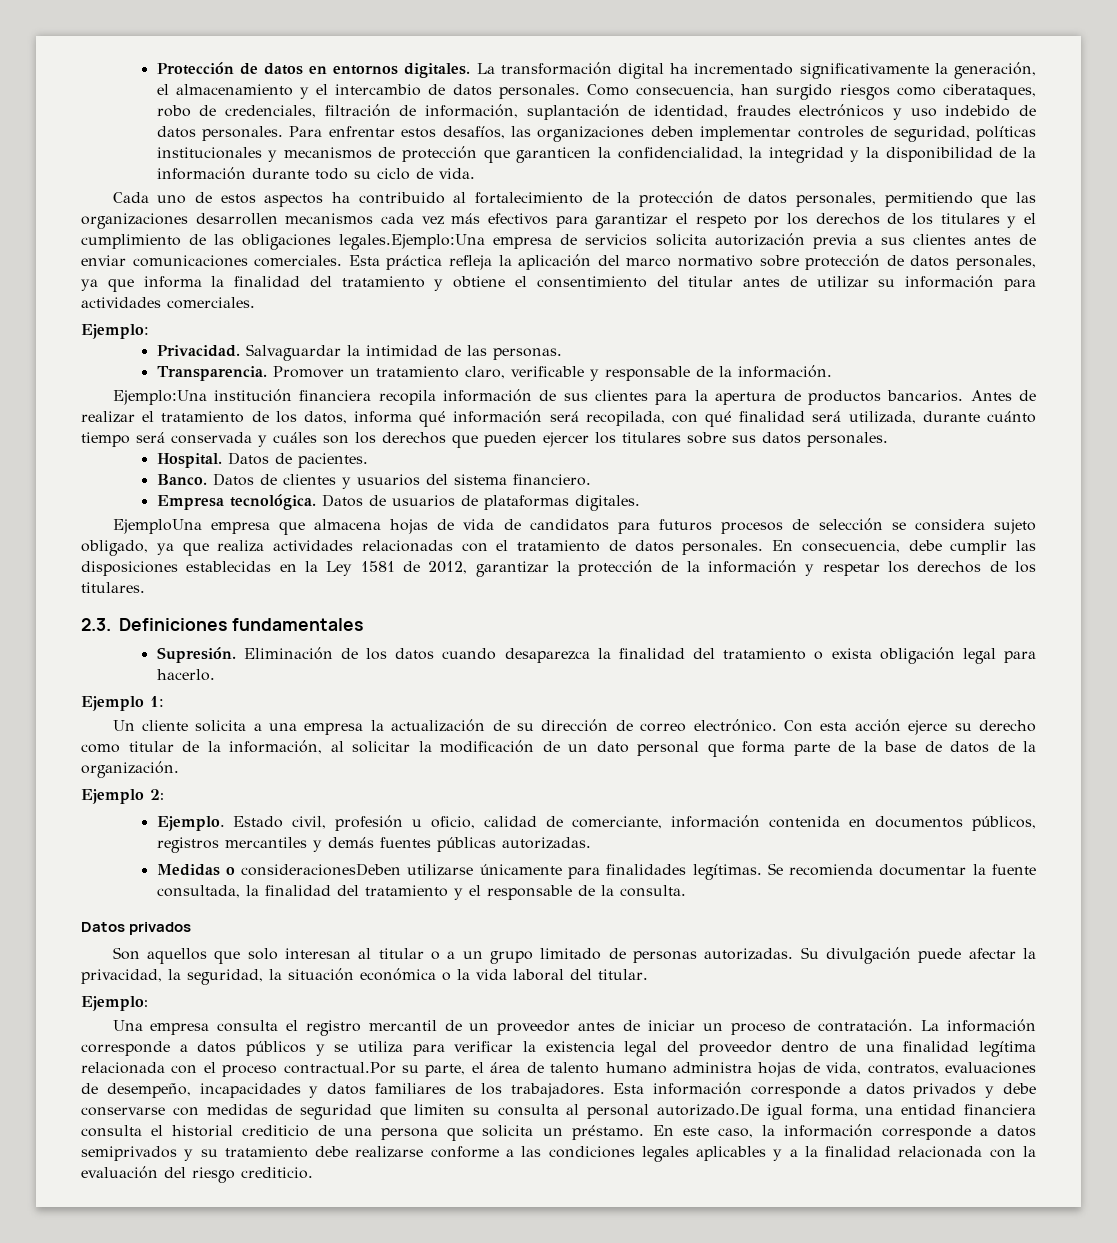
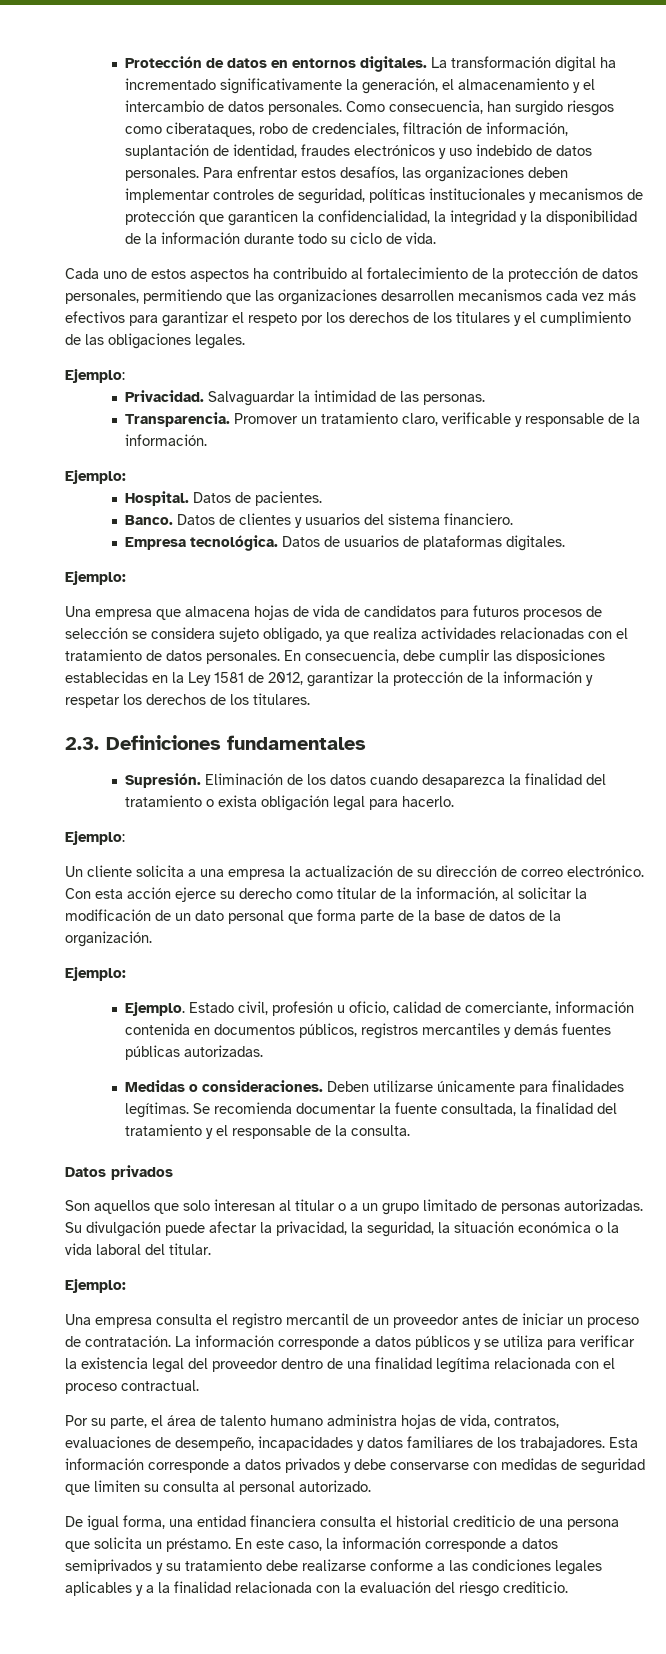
[339,233,1037,250] [81,254,1037,270] [81,275,1037,292] [81,297,255,309] legales.Ejemplo:Una empresa de servicios solicita autorización previa a sus clientes antes de enviar comunicaciones comerciales. Esta práctica refleja la aplicación del marco normativo sobre protección de datos personales, ya que informa la finalidad del tratamiento y obtiene el consentimiento del titular antes de utilizar su información para actividades comerciales. -> [195,334,245,349] legales.
[112,389,1037,405] [81,410,1036,427] [81,432,888,448] Ejemplo:Una institución financiera recopila información de sus clientes para la apertura de productos bancarios. Antes de realizar el tratamiento de los datos, informa qué información será recopilada, con qué finalidad será utilizada, durante cuánto tiempo será conservada y cuáles son los derechos que pueden ejercer los titulares sobre sus datos personales. -> [65,470,126,484] Ejemplo:
[112,519,202,534] EjemploUna -> [65,571,126,585] [65,606,91,617] Ejemplo: // Una
[81,696,164,711] Ejemplo 1: -> [65,831,125,845] Ejemplo:
[81,789,164,804] Ejemplo 2: -> [65,967,126,981] Ejemplo:
[241,863,402,876] consideracionesDeben -> [202,1080,370,1092] consideraciones. Deben
[283,1062,396,1074] contractual.Por -> [121,1380,199,1391] [65,1415,88,1426] contractual. // Por
[656,1103,759,1116] autorizado.De -> [299,1480,371,1492] [65,1516,83,1527] autorizado. // De

